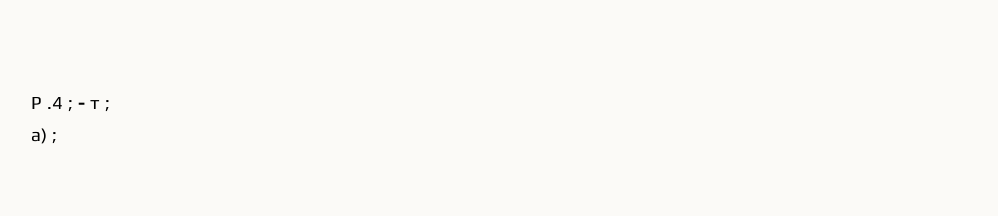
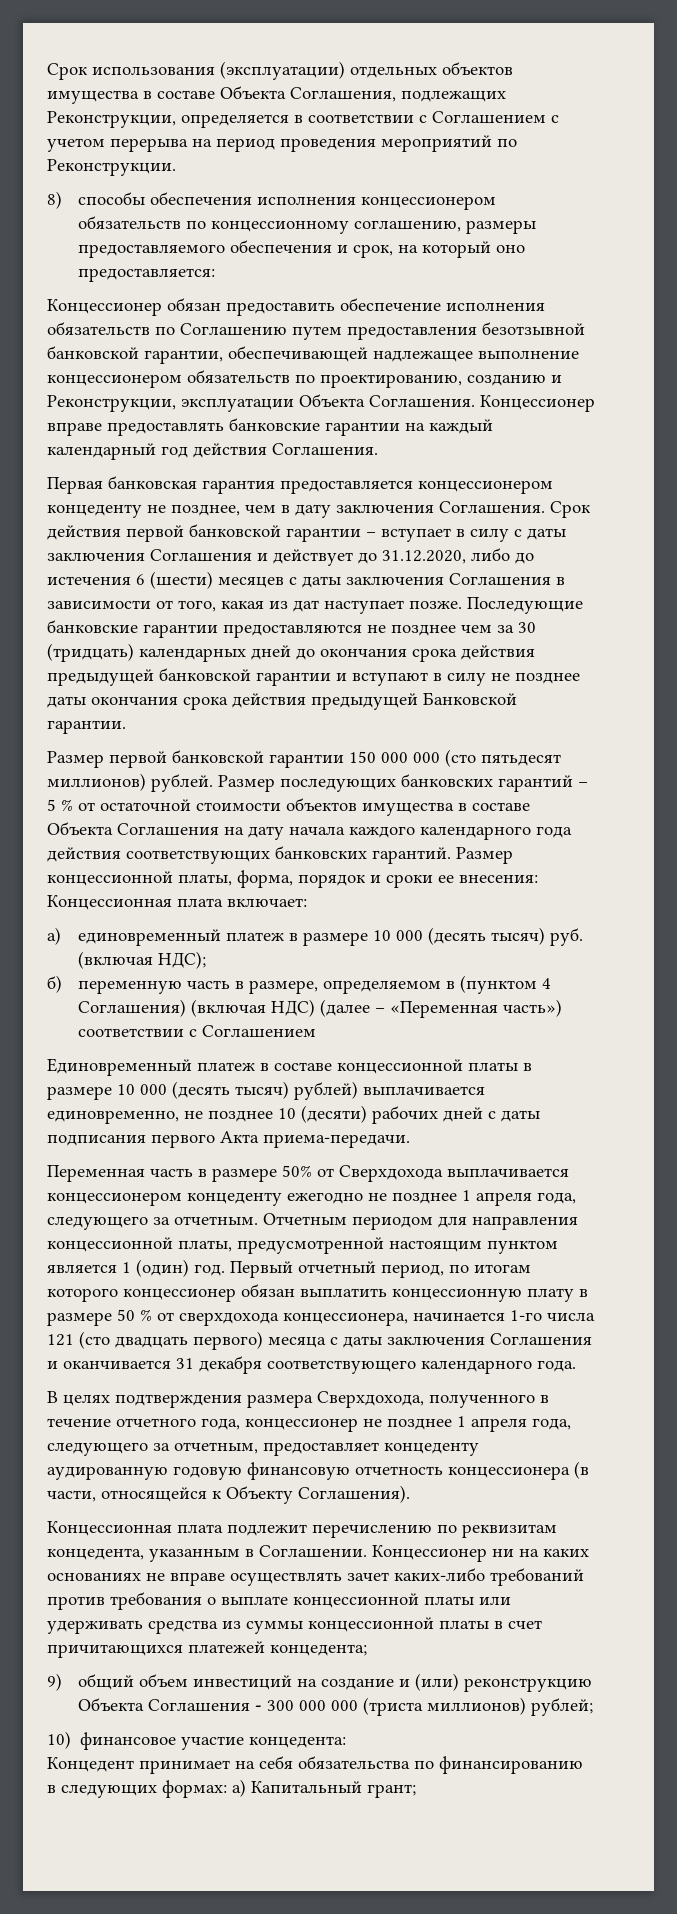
[31,97,110,112] [31,128,57,144] Р .4 ; - т ; // а) ; -> [47,61,513,80] [47,86,506,104] [47,111,559,128] [47,135,517,152] [47,159,176,176] [47,191,496,210] [77,216,536,234] [77,240,525,258] [77,268,215,282] [47,298,545,316] [47,322,585,340] [47,346,579,364] [47,370,562,388] [47,394,595,412] [47,418,493,436] [47,443,378,460] [47,476,553,494] [47,501,591,518] [47,524,566,542] [47,548,534,566] [47,571,565,589] [47,597,583,614] [47,620,536,638] [47,643,535,662] [47,668,580,686] [47,692,517,710] [47,720,126,734] [47,749,561,768] [47,773,588,792] [47,798,530,816] [47,822,572,840] [47,846,513,864] [47,870,538,888] [47,895,307,910] [47,927,583,946] [77,951,206,969] [47,975,551,994] [77,999,562,1018] [77,1025,316,1038] [47,1058,532,1076] [47,1081,485,1100] [47,1105,540,1124] [47,1131,410,1148] [47,1165,569,1182] [47,1190,576,1206] [47,1213,578,1230] [47,1237,558,1254] [47,1259,531,1278] [47,1284,588,1302] [47,1309,595,1326] [47,1331,592,1350] [47,1356,576,1374] [47,1391,549,1408] [47,1416,571,1432] [47,1442,479,1456] [47,1461,589,1480] [47,1485,410,1504] [47,1521,557,1538] [47,1545,589,1562] [47,1568,584,1586] [47,1592,511,1610] [47,1617,542,1634] [47,1641,367,1658] [47,1673,592,1692] [77,1697,593,1716] [47,1731,347,1750] [47,1756,583,1774] [47,1779,416,1798] Срок использования (эксплуатации) отдельных объектов имущества в составе Объекта Соглашения, подлежащих Реконструкции, определяется в соответствии с Соглашением с учетом перерыва на период проведения мероприятий по Реконструкции. // 8) способы обеспечения исполнения концессионером обязательств по концессионному соглашению, размеры предоставляемого обеспечения и срок, на который оно предоставляется: // Концессионер обязан предоставить обеспечение исполнения обязательств по Соглашению путем предоставления безотзывной банковской гарантии, обеспечивающей надлежащее выполнение концессионером обязательств по проектированию, созданию и Реконструкции, эксплуатации Объекта Соглашения. Концессионер вправе предоставлять банковские гарантии на каждый календарный год действия Соглашения. // Первая банковская гарантия предоставляется концессионером концеденту не позднее, чем в дату заключения Соглашения. Срок действия первой банковской гарантии – вступает в силу с даты заключения Соглашения и действует до 31.12.2020, либо до истечения 6 (шести) месяцев с даты заключения Соглашения в зависимости от того, какая из дат наступает позже. Последующие банковские гарантии предоставляются не позднее чем за 30 (тридцать) календарных дней до окончания срока действия предыдущей банковской гарантии и вступают в силу не позднее даты окончания срока действия предыдущей Банковской гарантии. // Размер первой банковской гарантии 150 000 000 (сто пятьдесят миллионов) рублей. Размер последующих банковских гарантий – 5 % от остаточной стоимости объектов имущества в составе Объекта Соглашения на дату начала каждого календарного года действия соответствующих банковских гарантий. Размер концессионной платы, форма, порядок и сроки ее внесения: Концессионная плата включает: // а) единовременный платеж в размере 10 000 (десять тысяч) руб. (включая НДС); // б) переменную часть в размере, определяемом в (пунктом 4 Соглашения) (включая НДС) (далее – «Переменная часть») соответствии с Соглашением // Единовременный платеж в составе концессионной платы в размере 10 000 (десять тысяч) рублей) выплачивается единовременно, не позднее 10 (десяти) рабочих дней с даты подписания первого Акта приема-передачи. // Переменная часть в размере 50% от Сверхдохода выплачивается концессионером концеденту ежегодно не позднее 1 апреля года, следующего за отчетным. Отчетным периодом для направления концессионной платы, предусмотренной настоящим пунктом является 1 (один) год. Первый отчетный период, по итогам которого концессионер обязан выплатить концессионную плату в размере 50 % от сверхдохода концессионера, начинается 1-го числа 121 (сто двадцать первого) месяца с даты заключения Соглашения и оканчивается 31 декабря соответствующего календарного года. // В целях подтверждения размера Сверхдохода, полученного в течение отчетного года, концессионер не позднее 1 апреля года, следующего за отчетным, предоставляет концеденту аудированную годовую финансовую отчетность концессионера (в части, относящейся к Объекту Соглашения). // Концессионная плата подлежит перечислению по реквизитам концедента, указанным в Cоглашении. Концессионер ни на каких основаниях не вправе осуществлять зачет каких-либо требований против требования о выплате концессионной платы или удерживать средства из суммы концессионной платы в счет причитающихся платежей концедента; // 9) общий объем инвестиций на создание и (или) реконструкцию Объекта Соглашения - 300 000 000 (триста миллионов) рублей; // 10) финансовое участие концедента: // Концедент принимает на себя обязательства по финансированию в следующих формах: а) Капитальный грант;

